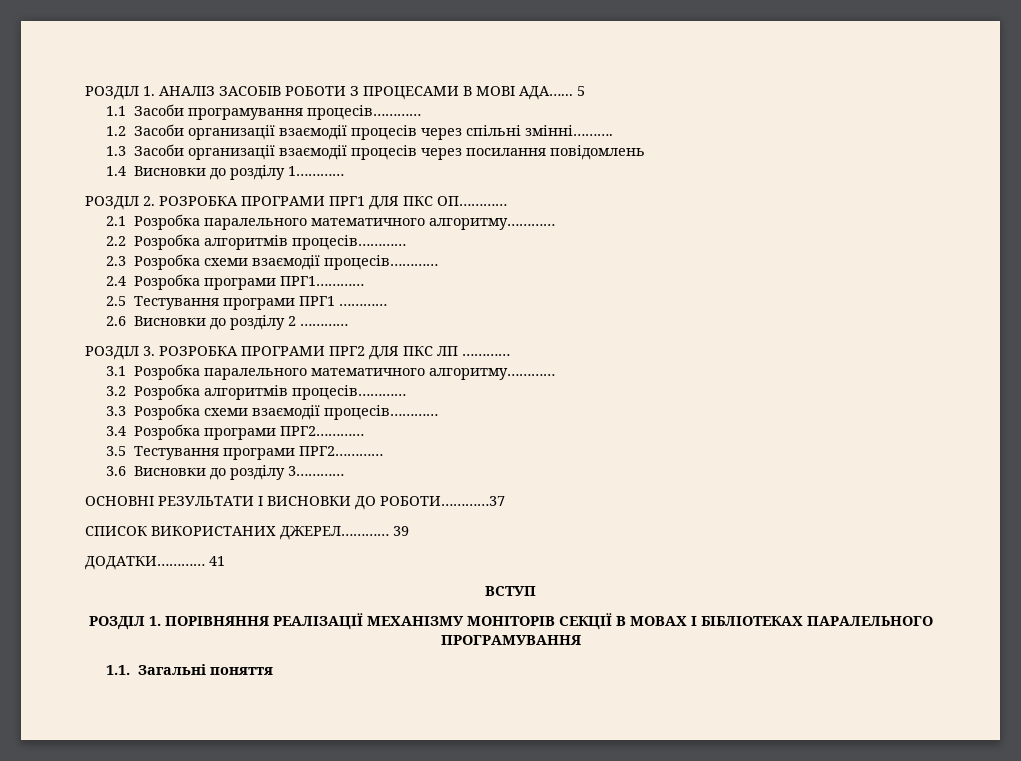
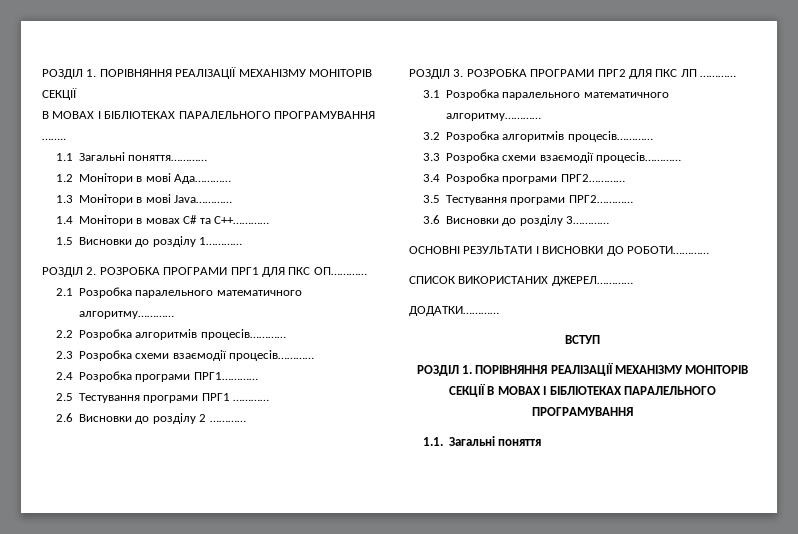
[85,86,585,100] [106,104,421,120] [106,124,613,140] [106,144,645,160] [106,166,127,176] РОЗДІЛ 1. АНАЛІЗ ЗАСОБІВ РОБОТИ З ПРОЦЕСАМИ В МОВІ АДА…... 5 // 1.1 Засоби програмування процесів………… // 1.2 Засоби организації взаємодії процесів через спільні змінні………. // 1.3 Засоби организації взаємодії процесів через посилання повідомлень // 1.4 -> [42,67,372,79] [42,88,77,100] [42,111,375,119] [42,138,66,140] [55,152,208,161] [55,173,232,184] [55,194,233,205] [55,215,269,226] [55,237,73,245] РОЗДІЛ 1. ПОРІВНЯННЯ РЕАЛІЗАЦІЇ МЕХАНІЗМУ МОНІТОРІВ СЕКЦІЇ // В МОВАХ І БІБЛІОТЕКАХ ПАРАЛЕЛЬНОГО ПРОГРАМУВАННЯ …….. // 1.1 Загальні поняття………… // 1.2 Монітори в мові Ада………… // 1.3 Монітори в мові Java………… // 1.4 Монітори в мовах C# та C++………… // 1.5
[380,496,505,506] РОБОТИ…………37 -> [626,246,709,254] РОБОТИ…………
[393,526,409,536] 39 -> (633, 281) none
[209,556,225,566] 41 -> (499, 311) none

